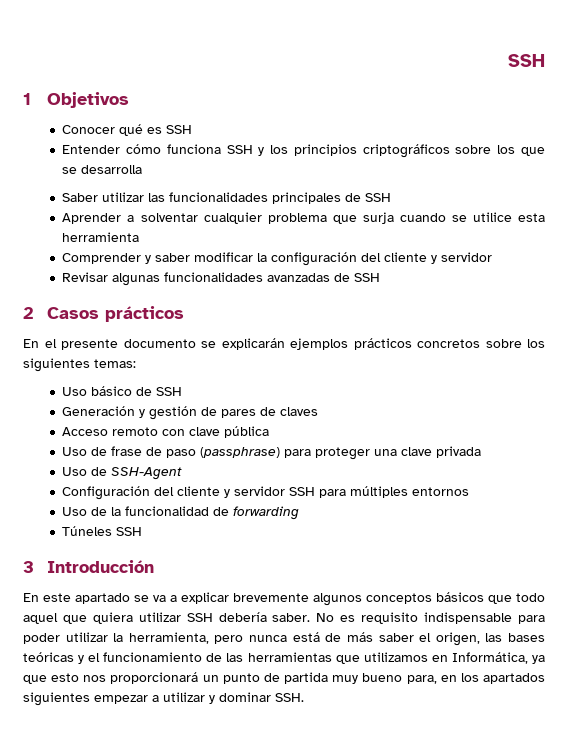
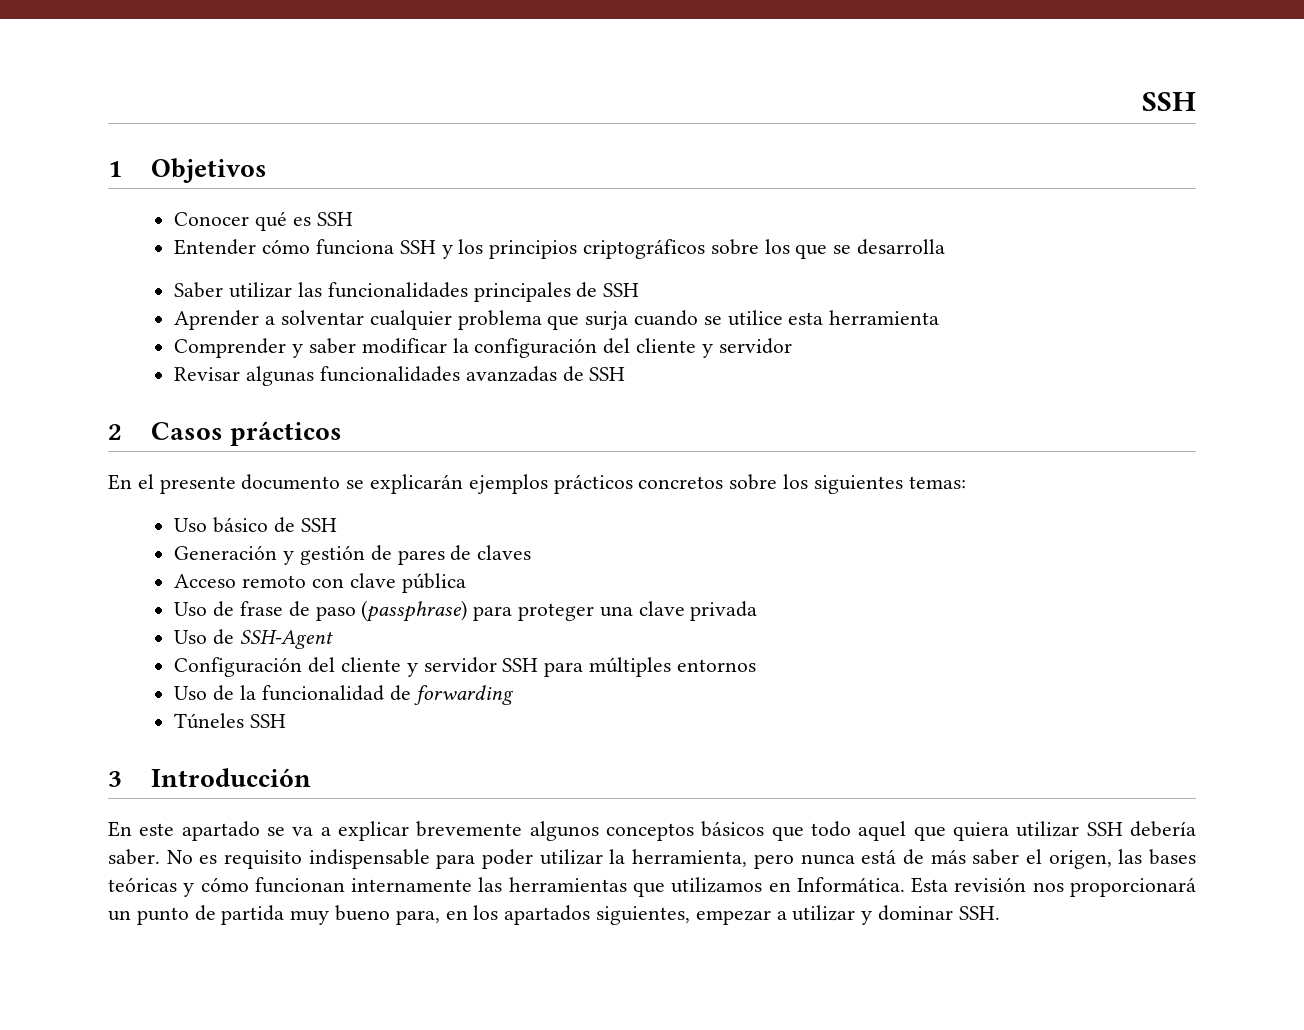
[88,652,223,662] el funcionamiento de -> [200,877,473,893] cómo funcionan internamente
[451,652,545,664] [23,673,80,684] Informática, ya que esto -> [796,877,1027,893] Informática. Esta revisión
[23,692,90,706] siguientes -> [596,906,691,925] siguientes,

